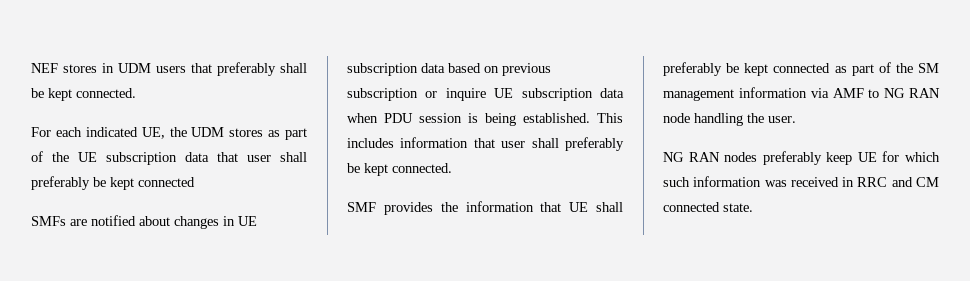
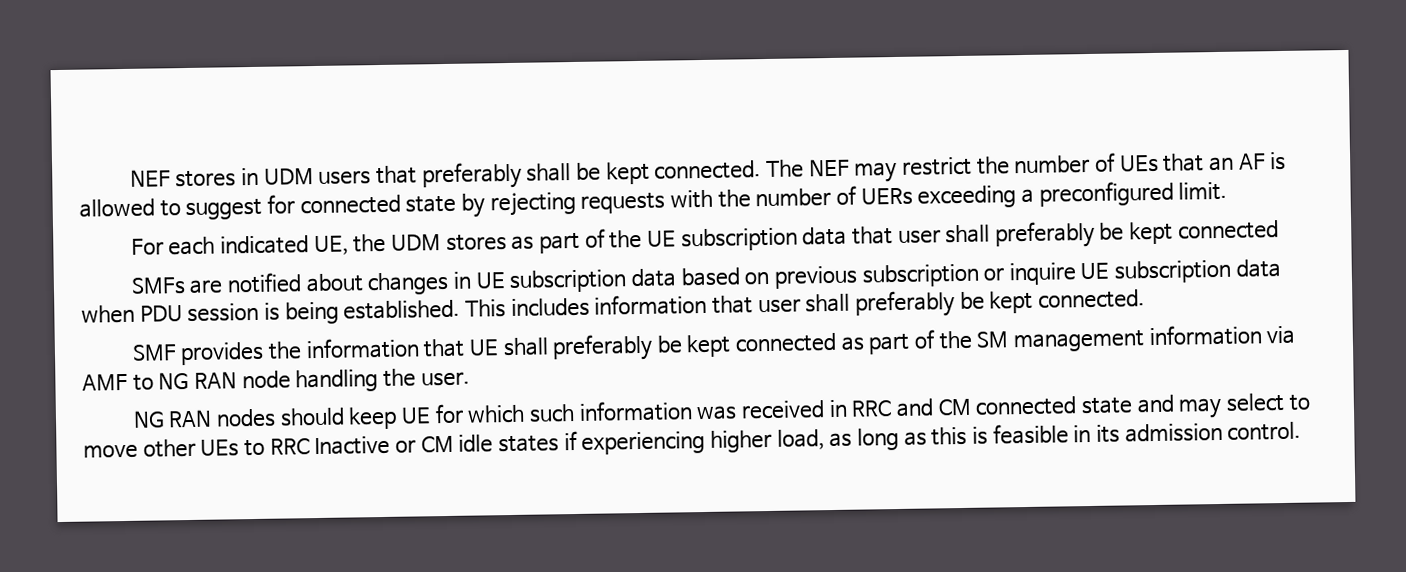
(136, 93) none -> [765,151,1287,183] [79,180,1228,221] The NEF may restrict the number of UEs that an AF is allowed to suggest for connected state by rejecting requests with the number of UERs exceeding a preconfigured limit.
[762,151,822,165] preferably -> [279,407,345,427] should
[723,203,753,212] state. -> [1080,392,1311,419] [83,421,1302,459] state and may select to move other UEs to RRC Inactive or CM idle states if experiencing higher load, as long as this is feasible in its admission control.

